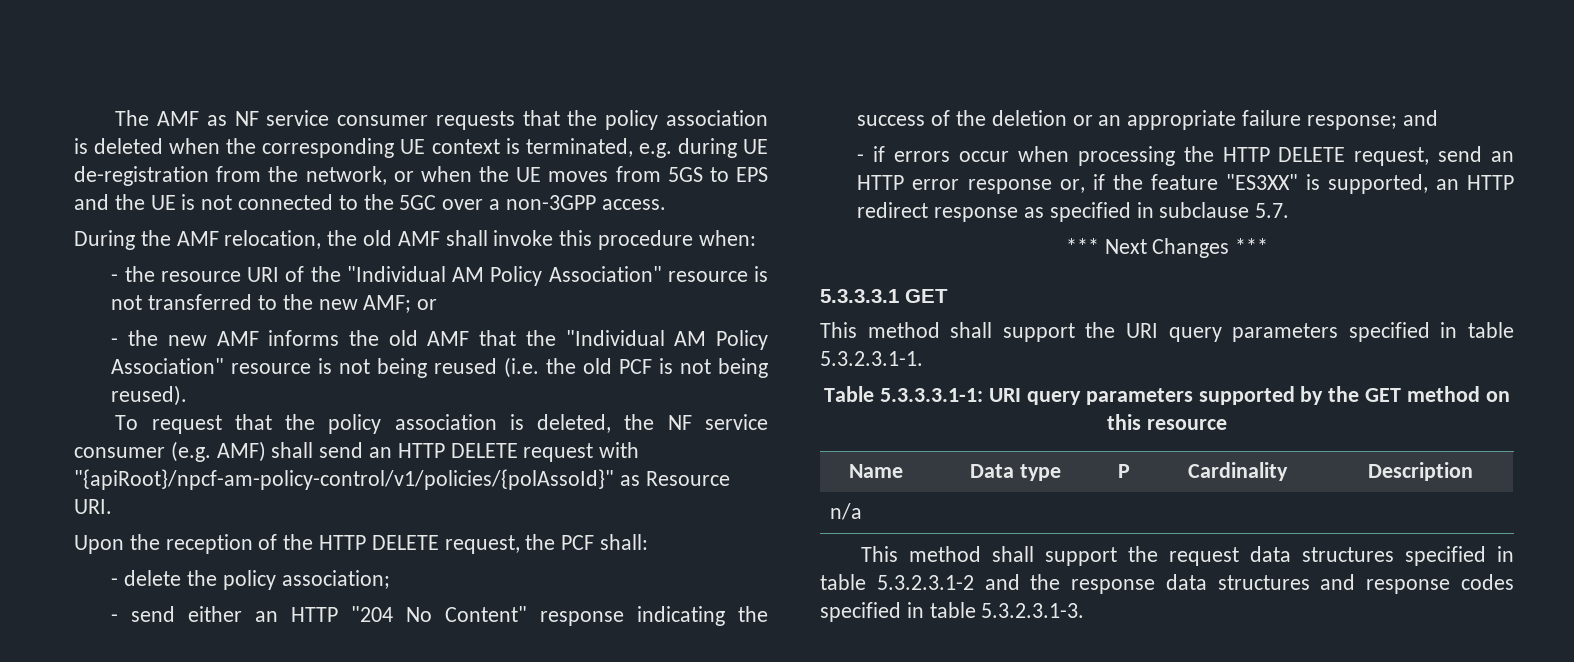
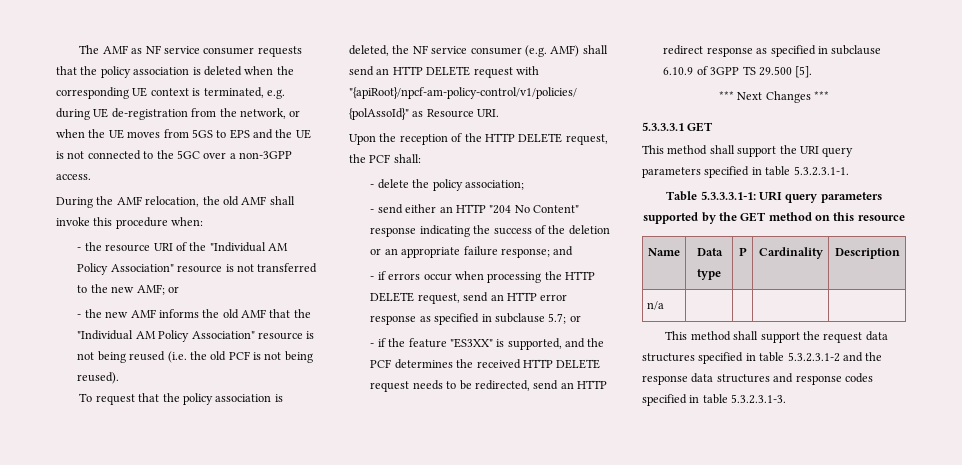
[1059,179,1085,193] or, -> [419,313,581,325] [370,343,375,347] as specified in subclause 5.7; or // -
(1428, 184) none -> [565,338,605,348] [370,359,601,369] [370,380,559,392] and the PCF determines the received HTTP DELETE request needs to be redirected, send
[1255,203,1290,218] 5.7. -> [663,66,813,78] 6.10.9 of 3GPP TS 29.500 [5].

